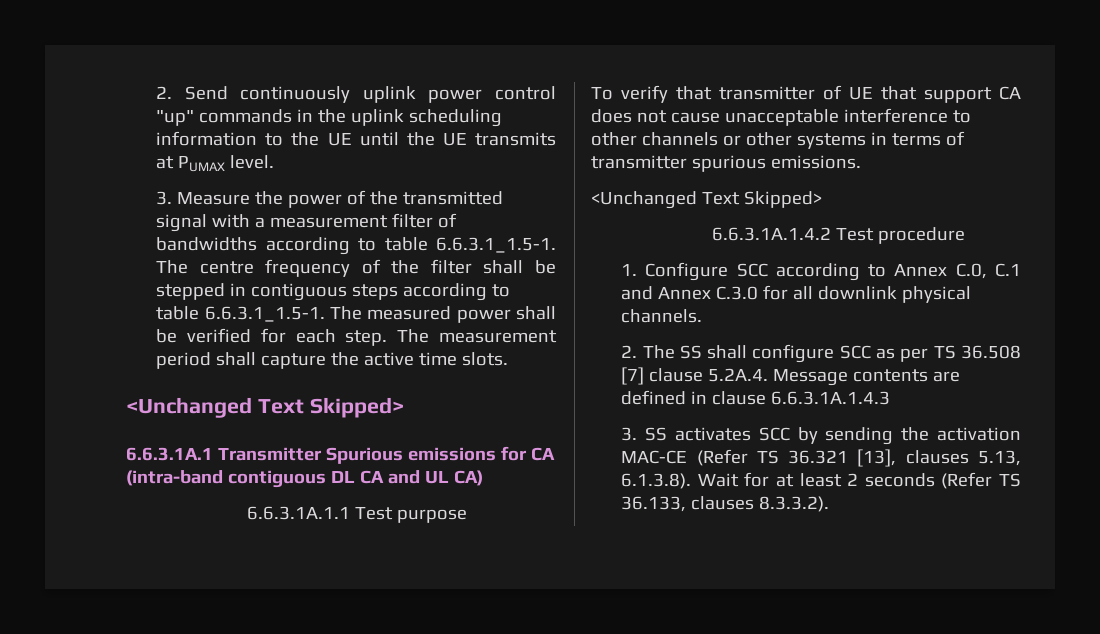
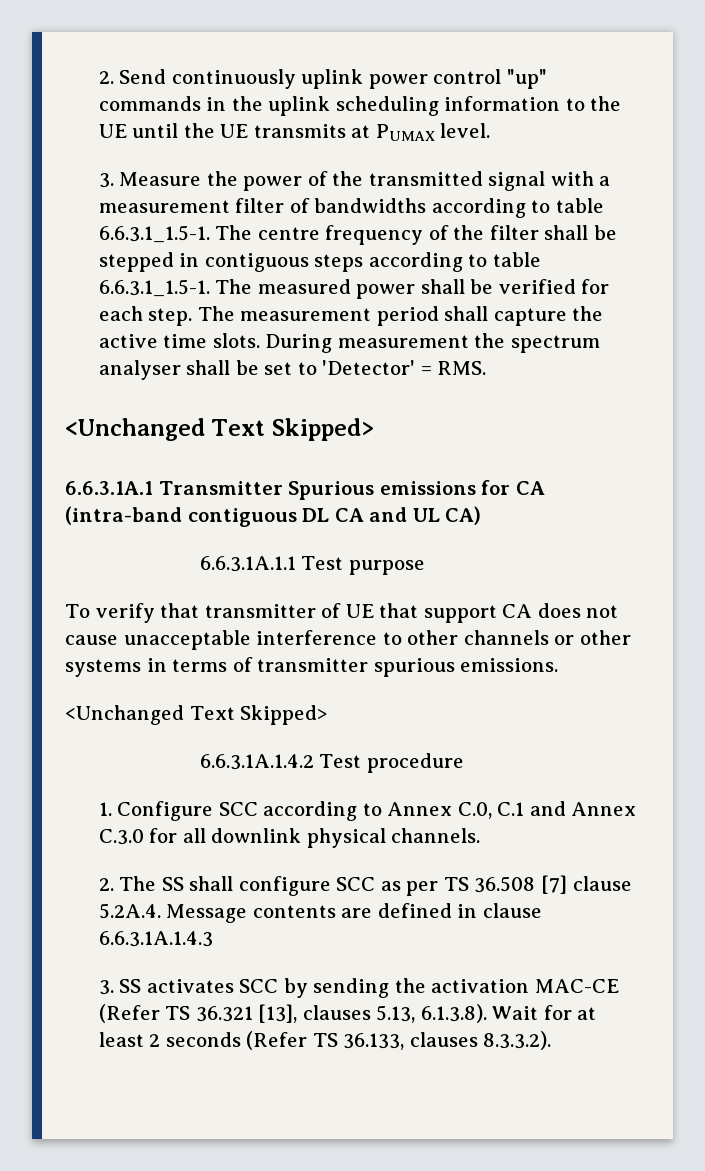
(509, 359) none -> [265,333,600,353] [98,360,487,380] During measurement the spectrum analyser shall be set to 'Detector' = RMS.

